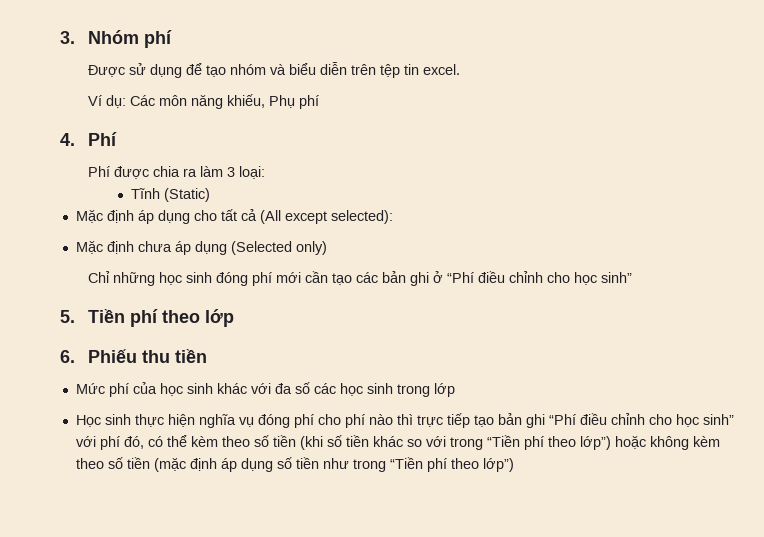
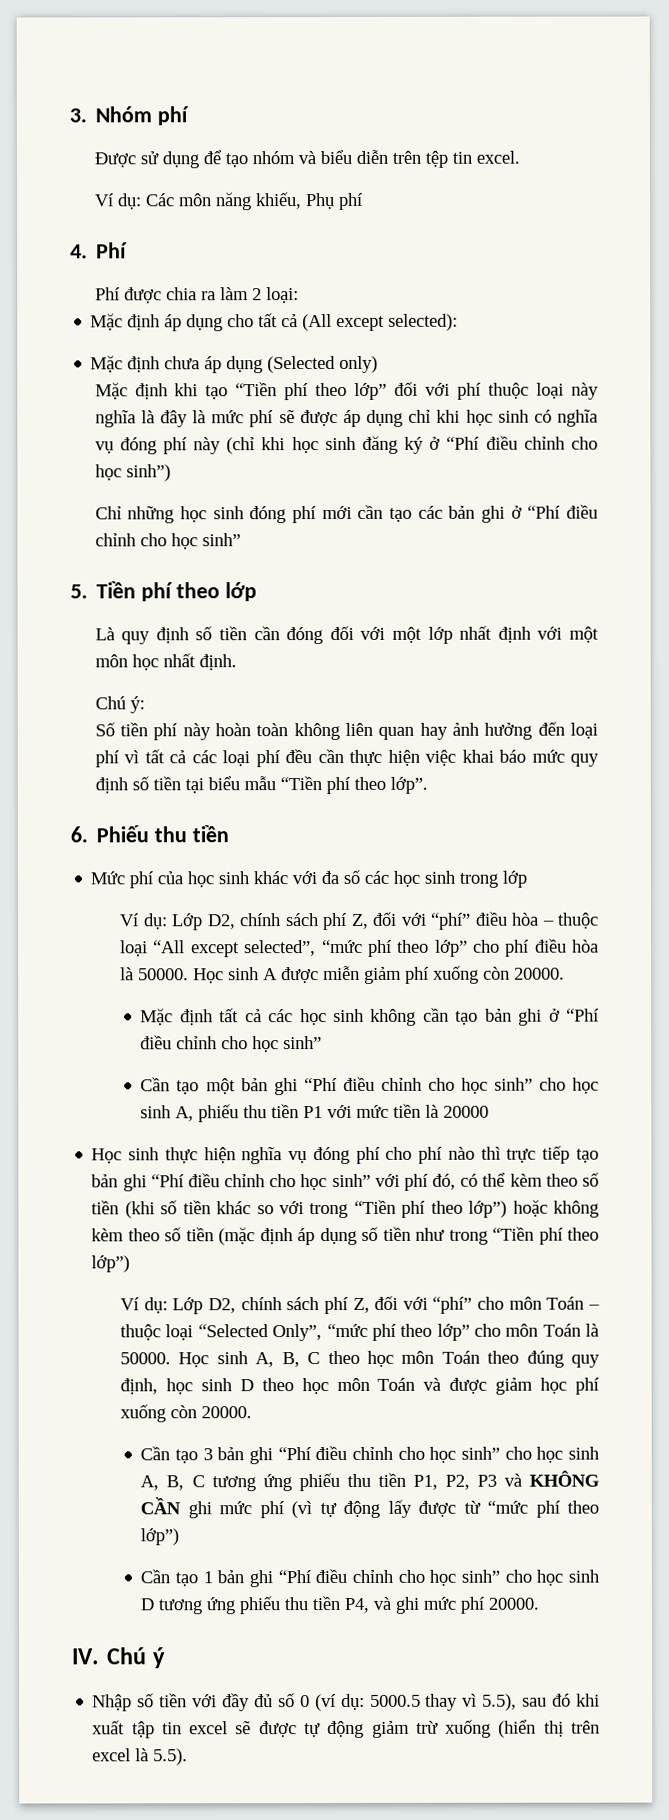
[226,167,235,177] 3 -> [251,288,262,301] 2
[131,188,211,202] // Tĩnh (Static) -> (299, 295) none
(327, 248) none -> [94,381,600,401] [94,409,599,428] [94,435,598,455] [94,464,171,482] // Mặc định khi tạo “Tiền phí theo lớp” đối với phí thuộc loại này nghĩa là đây là mức phí sẽ được áp dụng chỉ khi học sinh có nghĩa vụ đóng phí này (chỉ khi học sinh đăng ký ở “Phí điều chỉnh cho học sinh”)
(234, 318) none -> [94,625,599,645] [94,653,237,671] [94,696,145,714] [94,721,598,741] [94,748,599,768] [94,776,428,795] // Là quy định số tiền cần đóng đối với một lớp nhất định với một môn học nhất định. // Chú ý: // Số tiền phí này hoàn toàn không liên quan hay ảnh hưởng đến loại phí vì tất cả các loại phí đều cần thực hiện việc khai báo mức quy định số tiền tại biểu mẫu “Tiền phí theo lớp”.
(455, 390) none -> [120,911,600,931] [120,938,599,958] [120,965,566,984] [140,1007,599,1026] [140,1035,323,1053] [140,1076,599,1096] [140,1103,490,1123] // Ví dụ: Lớp D2, chính sách phí Z, đối với “phí” điều hòa – thuộc loại “All except selected”, “mức phí theo lớp” cho phí điều hòa là 50000. Học sinh A được miễn giảm phí xuống còn 20000. // Mặc định tất cả các học sinh không cần tạo bản ghi ở “Phí điều chỉnh cho học sinh” // Cần tạo một bản ghi “Phí điều chỉnh cho học sinh” cho học sinh A, phiếu thu tiền P1 với mức tiền là 20000
(514, 465) none -> [120,1295,600,1315] [120,1323,599,1342] [120,1350,600,1368] [120,1377,599,1395] [120,1404,253,1423] [140,1445,599,1465] [140,1470,599,1492] [140,1497,599,1519] [140,1528,180,1546] [140,1568,599,1588] [140,1595,540,1615] [72,1647,166,1669] [92,1693,600,1712] [92,1719,600,1739] [92,1748,189,1766] // Ví dụ: Lớp D2, chính sách phí Z, đối với “phí” cho môn Toán – thuộc loại “Selected Only”, “mức phí theo lớp” cho môn Toán là 50000. Học sinh A, B, C theo học môn Toán theo đúng quy định, học sinh D theo học môn Toán và được giảm học phí xuống còn 20000. // Cần tạo 3 bản ghi “Phí điều chỉnh cho học sinh” cho học sinh A, B, C tương ứng phiếu thu tiền P1, P2, P3 và KHÔNG CẦN ghi mức phí (vì tự động lấy được từ “mức phí theo lớp”) // Cần tạo 1 bản ghi “Phí điều chỉnh cho học sinh” cho học sinh D tương ứng phiếu thu tiền P4, và ghi mức phí 20000. // IV. Chú ý // Nhập số tiền với đầy đủ số 0 (ví dụ: 5000.5 thay vì 5.5), sau đó khi xuất tập tin excel sẽ được tự động giảm trừ xuống (hiển thị trên excel là 5.5).

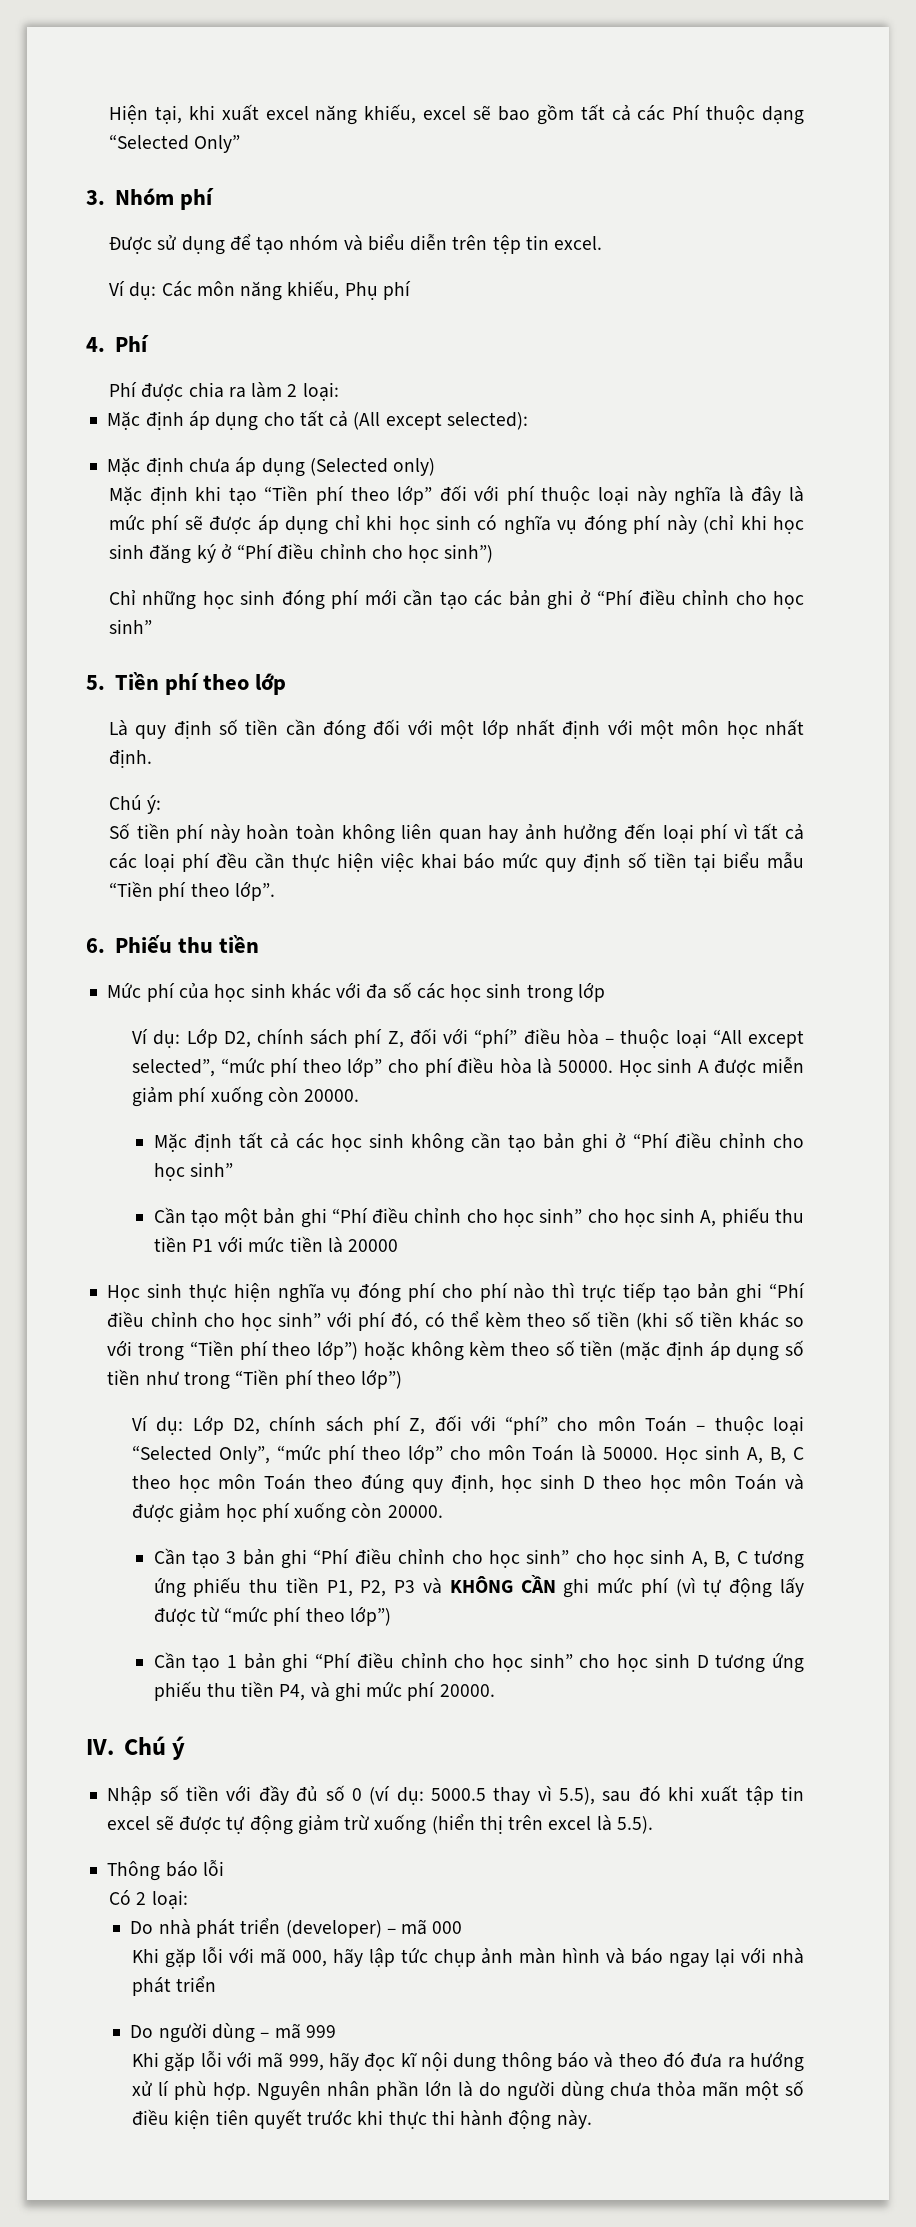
(69, 115) none -> [109,104,805,125] [109,134,241,153] Hiện tại, khi xuất excel năng khiếu, excel sẽ bao gồm tất cả các Phí thuộc dạng “Selected Only” //
(189, 1757) none -> [107,1860,224,1881] [109,1890,188,1909] [130,1918,463,1938] [132,1947,805,1968] [132,1976,217,1996] [130,2023,336,2043] [132,2051,804,2072] [132,2080,804,2101] [132,2109,592,2130] // Thông báo lỗi // Có 2 loại: // Do nhà phát triển (developer) – mã 000 // Khi gặp lỗi với mã 000, hãy lập tức chụp ảnh màn hình và báo ngay lại với nhà phát triển // Do người dùng – mã 999 // Khi gặp lỗi với mã 999, hãy đọc kĩ nội dung thông báo và theo đó đưa ra hướng xử lí phù hợp. Nguyên nhân phần lớn là do người dùng chưa thỏa mãn một số điều kiện tiên quyết trước khi thực thi hành động này.

